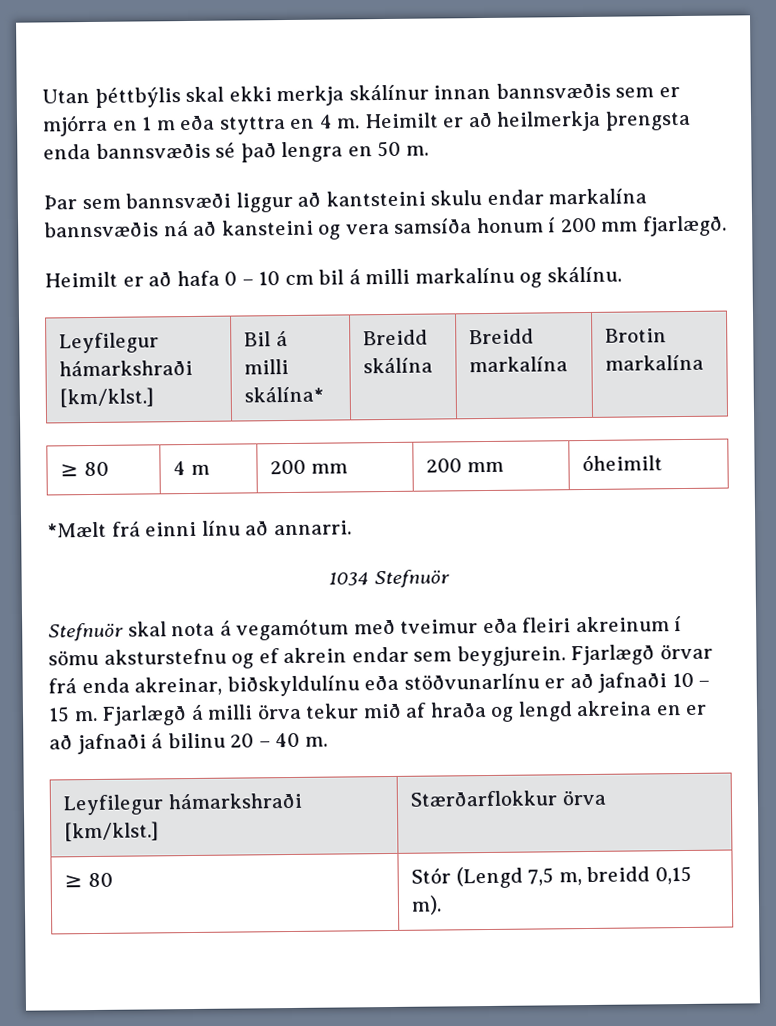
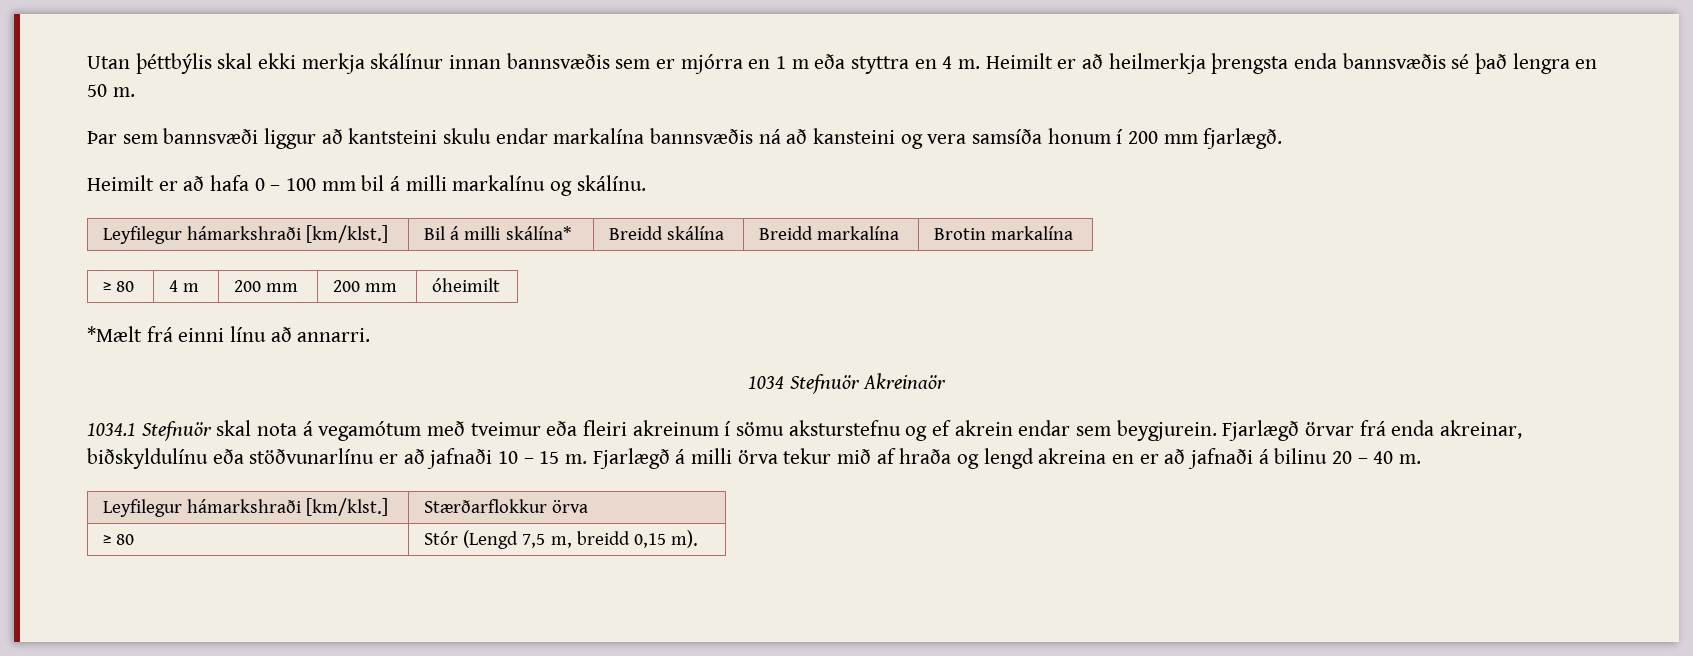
[258,271,314,286] 10 cm -> [286,178,356,191] 100 mm
(450, 579) // -> [863,373,947,389] [87,423,136,436] Akreinaör // 1034.1

